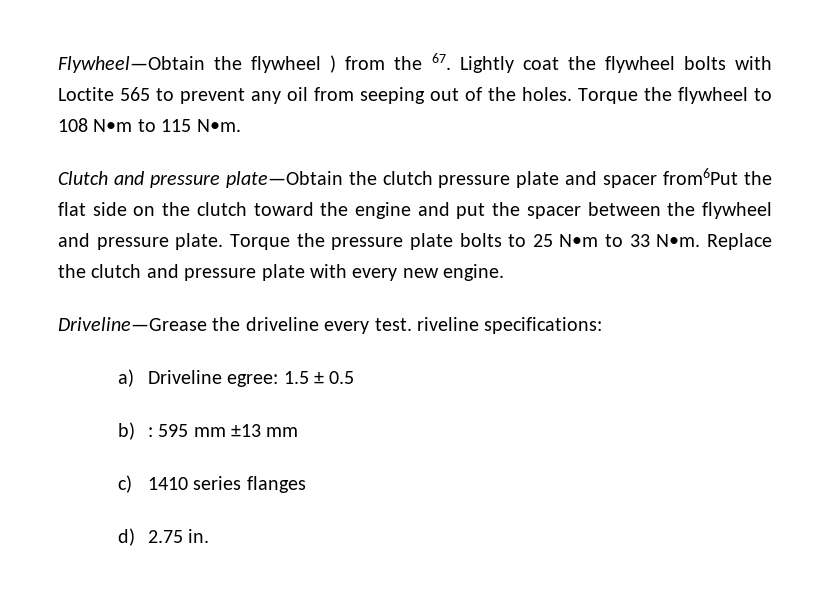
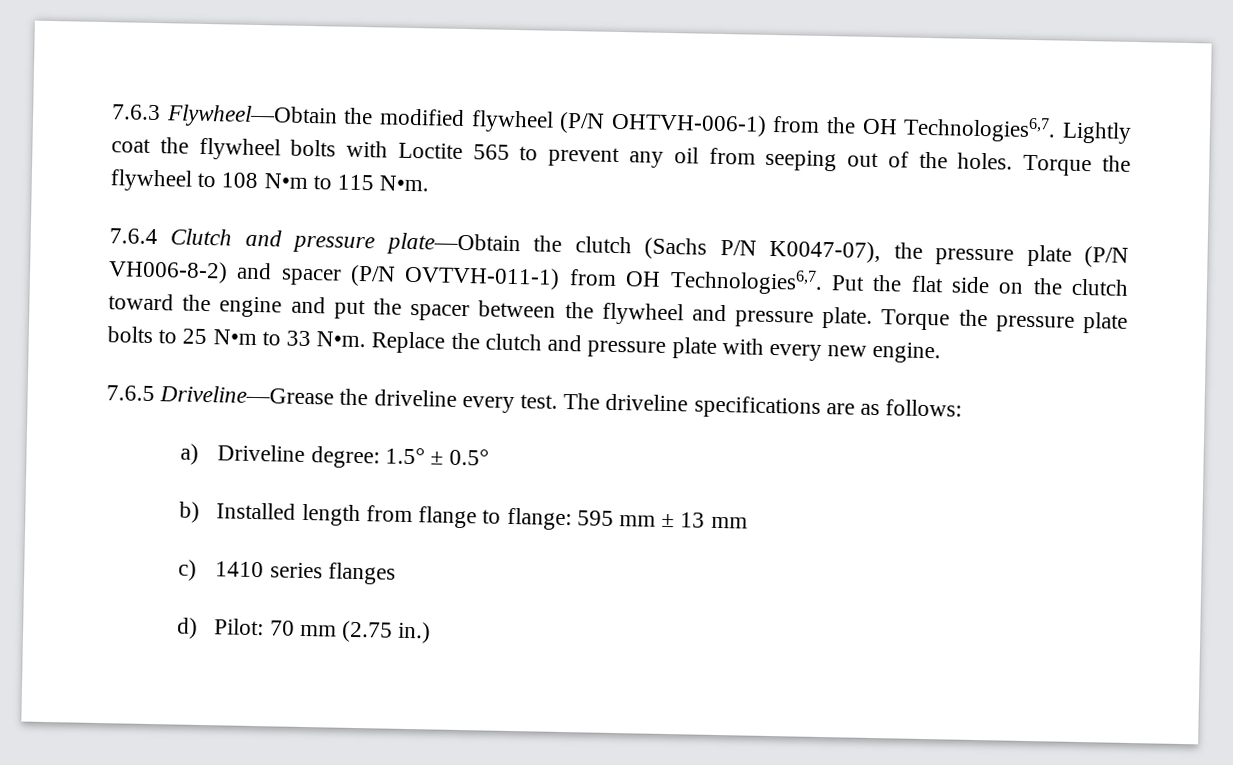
(58, 64) none -> [112,104,161,121] 7.6.3
[251,53,451,73] flywheel ) from the 67. -> [378,108,1057,143] modified flywheel (P/N OHTVH-006-1) from the OH Technologies6,7.
(241, 125) none -> [109,228,158,245] 7.6.4
[438,168,739,188] pressure plate and spacer from6Put -> [644,237,1129,268] [108,260,865,295] (Sachs P/N K0047-07), the pressure plate (P/N VH006-8-2) and spacer (P/N OVTVH-011-1) from OH Technologies6,7. Put
(505, 272) none -> [106,385,155,402] 7.6.5
[416,317,603,334] [117,369,355,387] [117,422,261,440] riveline specifications: // a) Driveline egree: 1.5 ± 0.5 // b) : 595 mm ±13 -> [563,392,963,419] [179,443,490,469] [178,501,706,531] The driveline specifications are as follows: // a) Driveline degree: 1.5° ± 0.5° // b) Installed length from flange to flange: 595 mm ± 13
[147,529,210,543] 2.75 in. -> [214,618,432,644] Pilot: 70 mm (2.75 in.)

